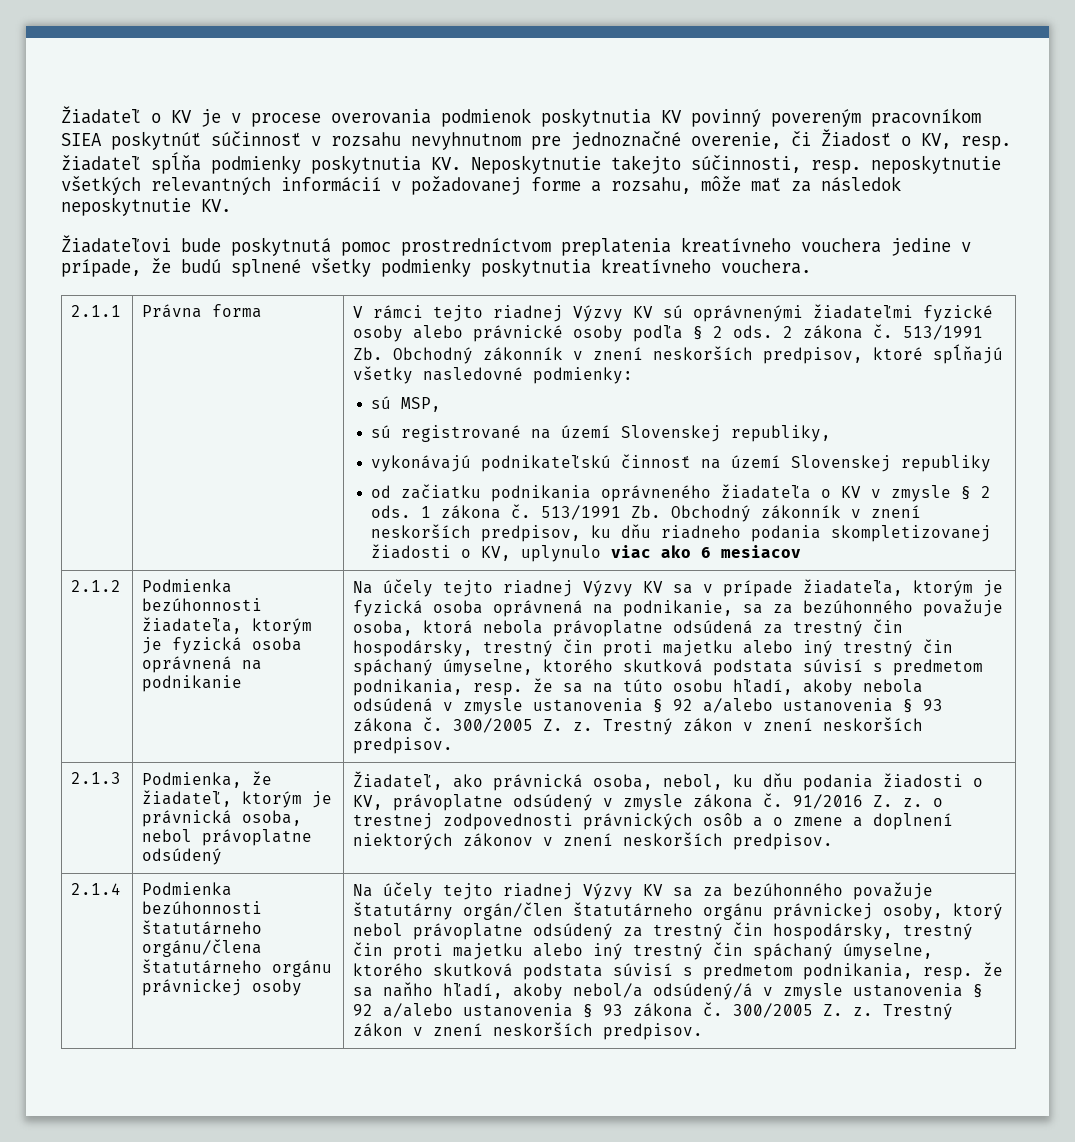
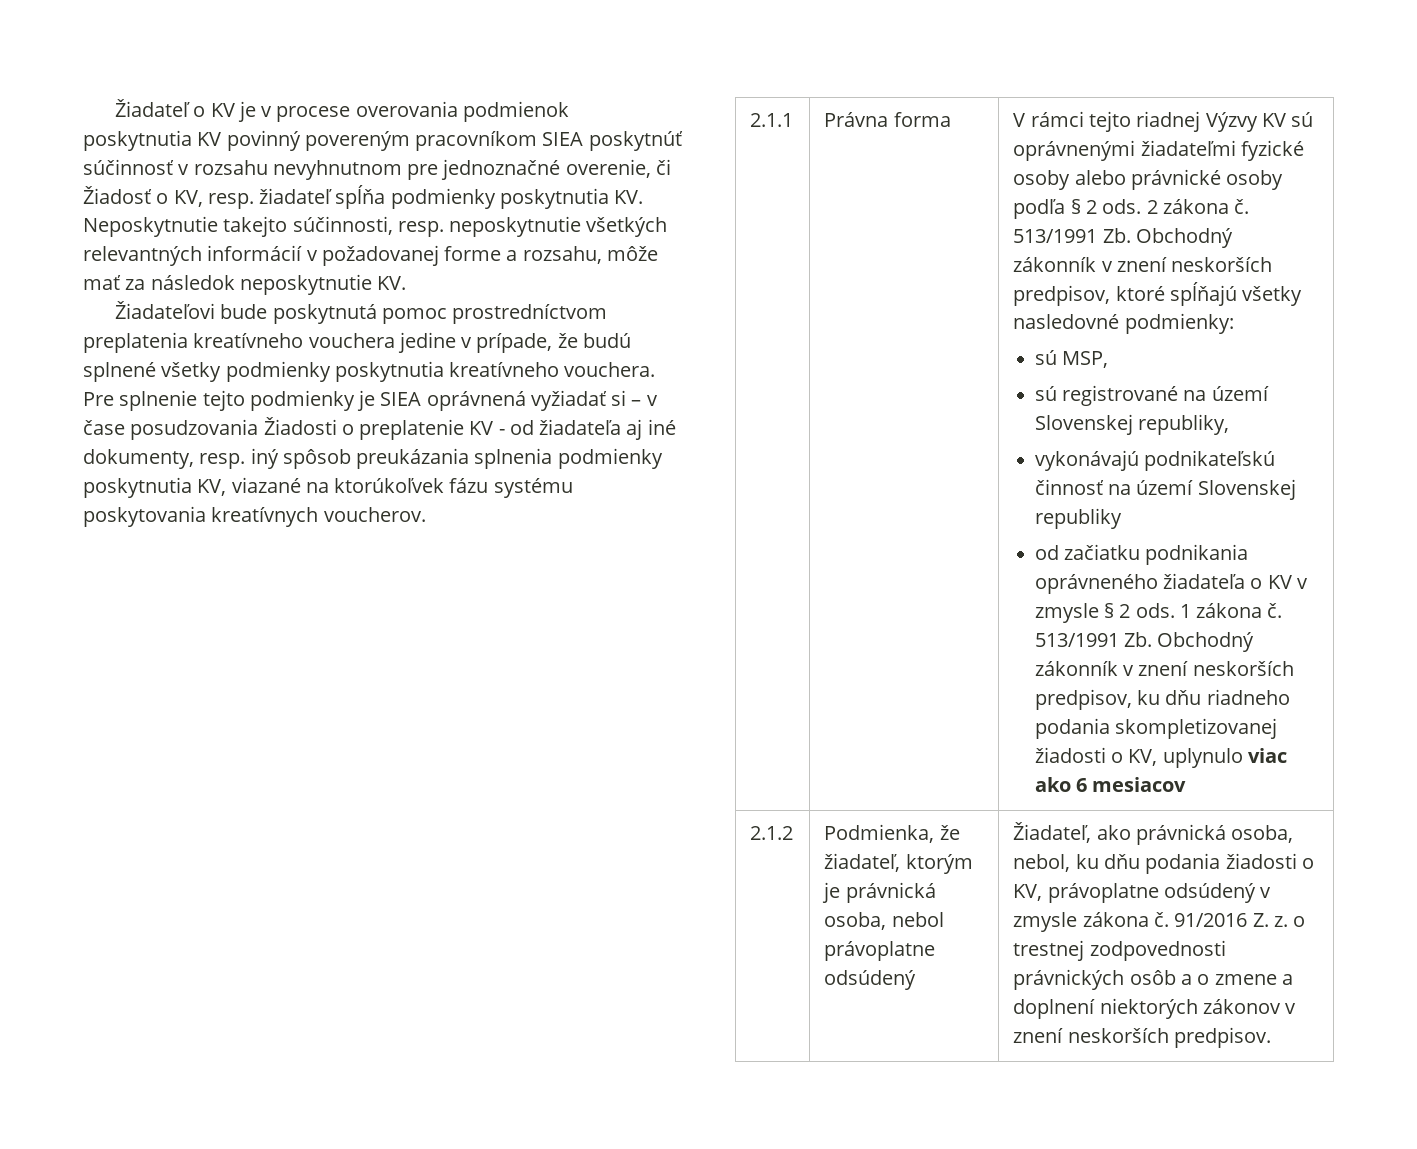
(811, 266) none -> [83,390,658,411] [83,417,676,440] [83,448,663,469] [83,477,573,498] [83,506,426,527] Pre splnenie tejto podmienky je SIEA oprávnená vyžiadať si – v čase posudzovania Žiadosti o preplatenie KV - od žiadateľa aj iné dokumenty, resp. iný spôsob preukázania splnenia podmienky poskytnutia KV, viazané na ktorúkoľvek fázu systému poskytovania kreatívnych voucherov.
[142,579,233,593] [142,598,263,611] [142,617,313,635] [142,637,303,654] [142,656,263,673] [142,675,243,692] [353,579,1004,597] [353,599,1004,617] [353,619,904,637] [353,639,954,657] [353,659,984,676] [353,678,924,696] [353,698,944,715] [353,717,924,735] [353,737,454,754] [71,772,122,784] | Podmienka bezúhonnosti žiadateľa, ktorým je fyzická osoba oprávnená na podnikanie | Na účely tejto riadnej Výzvy KV sa v prípade žiadateľa, ktorým je fyzická osoba oprávnená na podnikanie, sa za bezúhonného považuje osoba, ktorá nebola právoplatne odsúdená za trestný čin hospodársky, trestný čin proti majetku alebo iný trestný čin spáchaný úmyselne, ktorého skutková podstata súvisí s predmetom podnikania, resp. že sa na túto osobu hľadí, akoby nebola odsúdená v zmysle ustanovenia § 92 a/alebo ustanovenia § 93 zákona č. 300/2005 Z. z. Trestný zákon v znení neskorších predpisov. // 2.1.3 -> (794, 833) none
[71,883,122,895] [142,882,233,896] [142,901,263,914] [142,920,263,935] [142,939,263,957] [142,959,333,977] [142,979,303,996] [353,882,934,900] [353,902,1004,920] [353,922,974,940] [353,942,934,960] [353,962,1004,980] [353,982,984,1000] [353,1002,954,1020] [353,1022,704,1040] // 2.1.4 | Podmienka bezúhonnosti štatutárneho orgánu/člena štatutárneho orgánu právnickej osoby | Na účely tejto riadnej Výzvy KV sa za bezúhonného považuje štatutárny orgán/člen štatutárneho orgánu právnickej osoby, ktorý nebol právoplatne odsúdený za trestný čin hospodársky, trestný čin proti majetku alebo iný trestný čin spáchaný úmyselne, ktorého skutková podstata súvisí s predmetom podnikania, resp. že sa naňho hľadí, akoby nebol/a odsúdený/á v zmysle ustanovenia § 92 a/alebo ustanovenia § 93 zákona č. 300/2005 Z. z. Trestný zákon v znení neskorších predpisov. -> (1271, 1037) none

